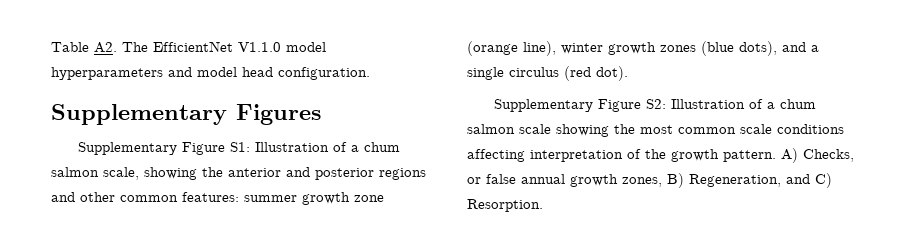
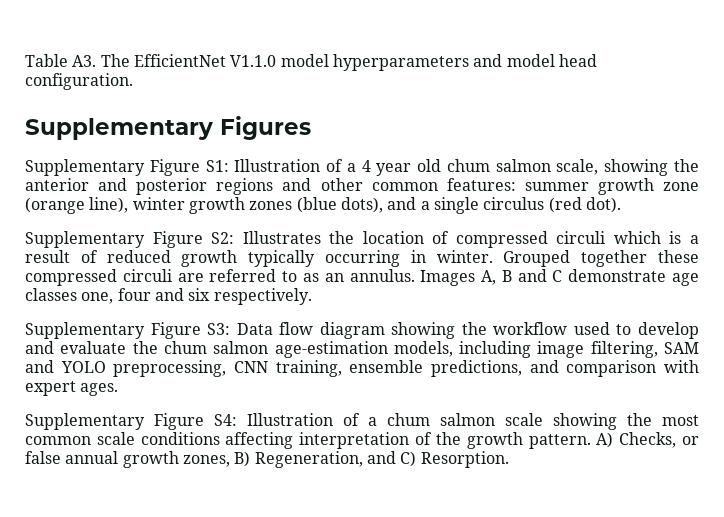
[94,42,117,53] A2. -> [72,55,97,67] A3.
(360, 148) none -> [361,159,442,176] 4 year old
(667, 104) none -> [242,231,699,248] [25,250,699,267] [25,269,700,286] [25,288,312,305] [25,322,699,339] [25,341,699,358] [25,360,699,377] [25,381,119,396] [25,413,237,430] Illustrates the location of compressed circuli which is a result of reduced growth typically occurring in winter. Grouped together these compressed circuli are referred to as an annulus. Images A, B and C demonstrate age classes one, four and six respectively. // Supplementary Figure S3: Data flow diagram showing the workflow used to develop and evaluate the chum salmon age-estimation models, including image filtering, SAM and YOLO preprocessing, CNN training, ensemble predictions, and comparison with expert ages. // Supplementary Figure S4:

